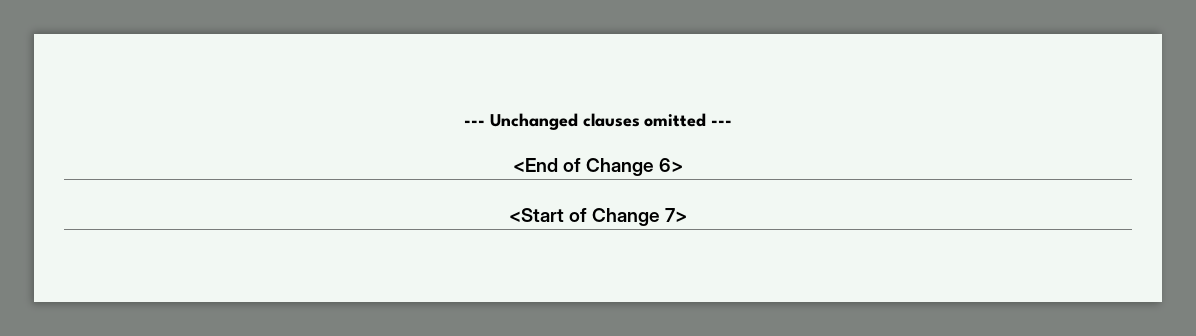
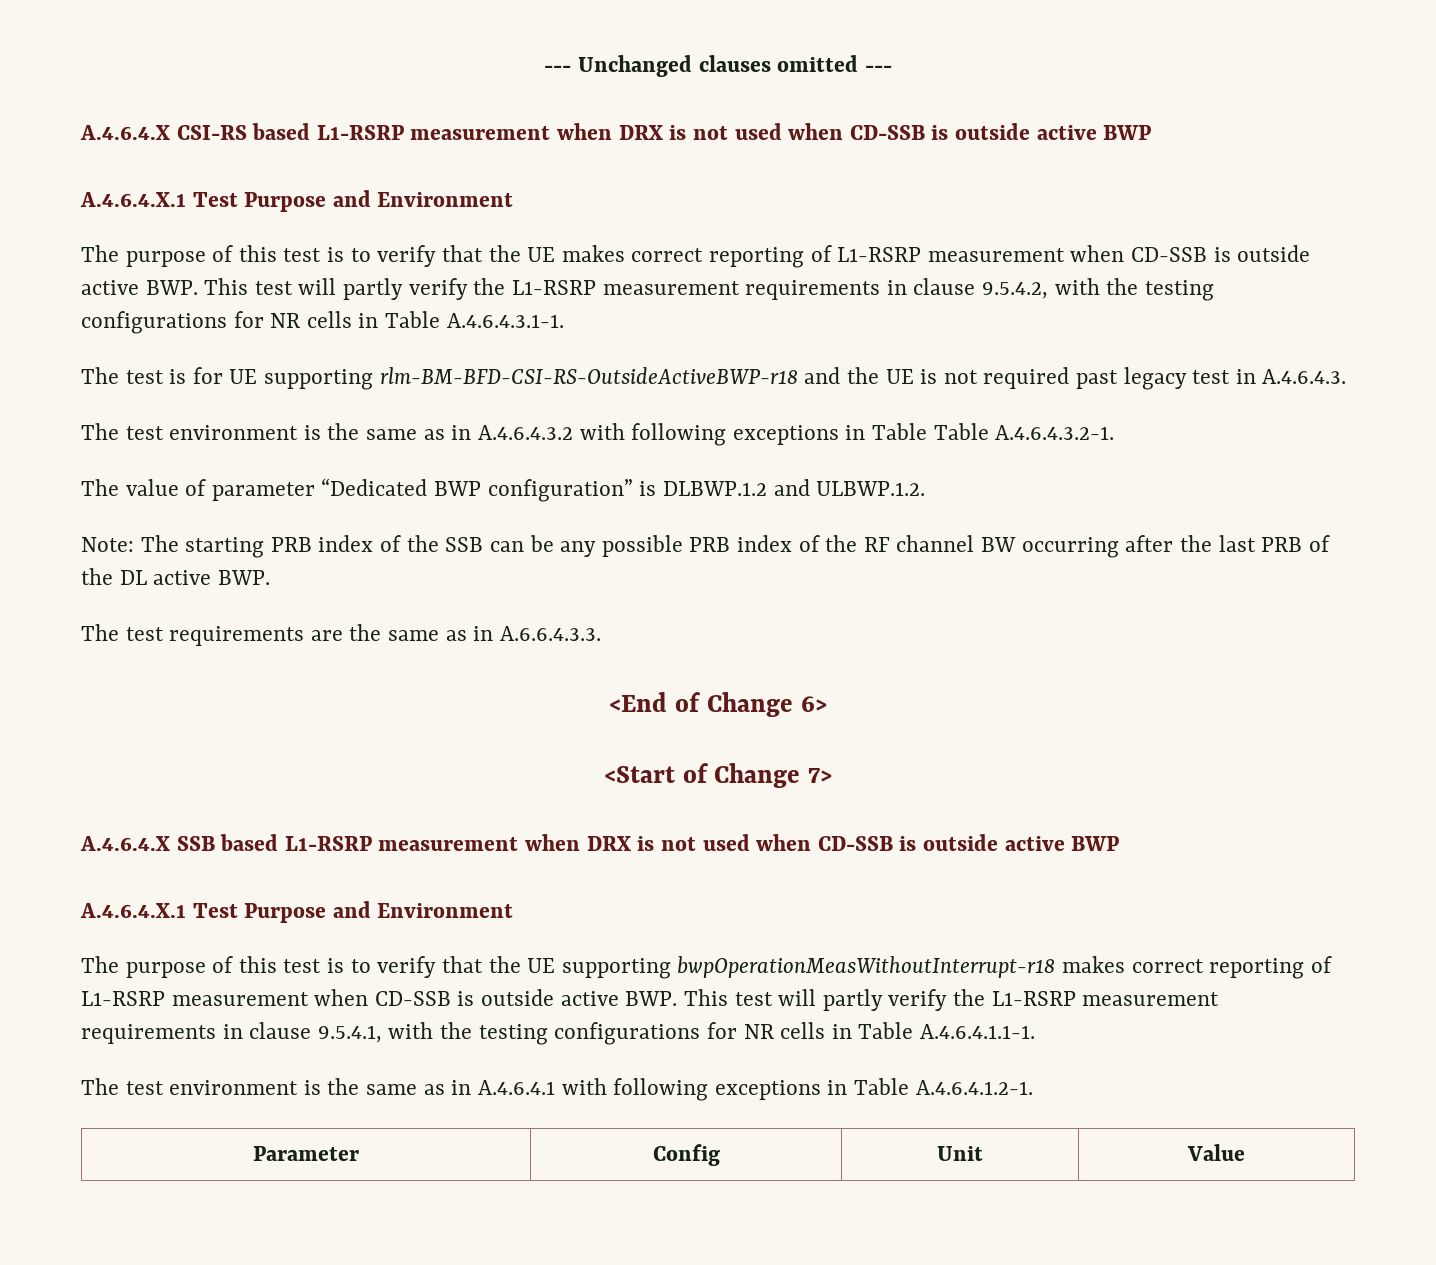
(733, 123) none -> [80,123,1152,140] [80,190,514,212] [81,245,1311,268] [81,278,1214,301] [81,311,564,334] [81,367,1347,390] [81,423,1115,446] [81,478,926,502] [81,535,1330,558] [81,568,270,585] [81,624,601,646] // A.4.6.4.X CSI-RS based L1-RSRP measurement when DRX is not used when CD-SSB is outside active BWP // A.4.6.4.X.1 Test Purpose and Environment // The purpose of this test is to verify that the UE makes correct reporting of L1-RSRP measurement when CD-SSB is outside active BWP. This test will partly verify the L1-RSRP measurement requirements in clause 9.5.4.2, with the testing configurations for NR cells in Table A.4.6.4.3.1-1. // The test is for UE supporting rlm-BM-BFD-CSI-RS-OutsideActiveBWP-r18 and the UE is not required past legacy test in A.4.6.4.3. // The test environment is the same as in A.4.6.4.3.2 with following exceptions in Table Table A.4.6.4.3.2-1. // The value of parameter “Dedicated BWP configuration” is DLBWP.1.2 and ULBWP.1.2. // Note: The starting PRB index of the SSB can be any possible PRB index of the RF channel BW occurring after the last PRB of the DL active BWP. // The test requirements are the same as in A.6.6.4.3.3.
(688, 215) none -> [80,834,1120,851] [80,901,514,923] [81,956,1332,979] [81,989,1220,1011] [81,1022,1035,1045] [81,1078,1033,1101] [253,1146,359,1161] [652,1144,720,1166] [937,1146,983,1161] [1187,1144,1245,1161] // A.4.6.4.X SSB based L1-RSRP measurement when DRX is not used when CD-SSB is outside active BWP // A.4.6.4.X.1 Test Purpose and Environment // The purpose of this test is to verify that the UE supporting bwpOperationMeasWithoutInterrupt-r18 makes correct reporting of L1-RSRP measurement when CD-SSB is outside active BWP. This test will partly verify the L1-RSRP measurement requirements in clause 9.5.4.1, with the testing configurations for NR cells in Table A.4.6.4.1.1-1. // The test environment is the same as in A.4.6.4.1 with following exceptions in Table A.4.6.4.1.2-1. // Parameter | Config | Unit | Value

